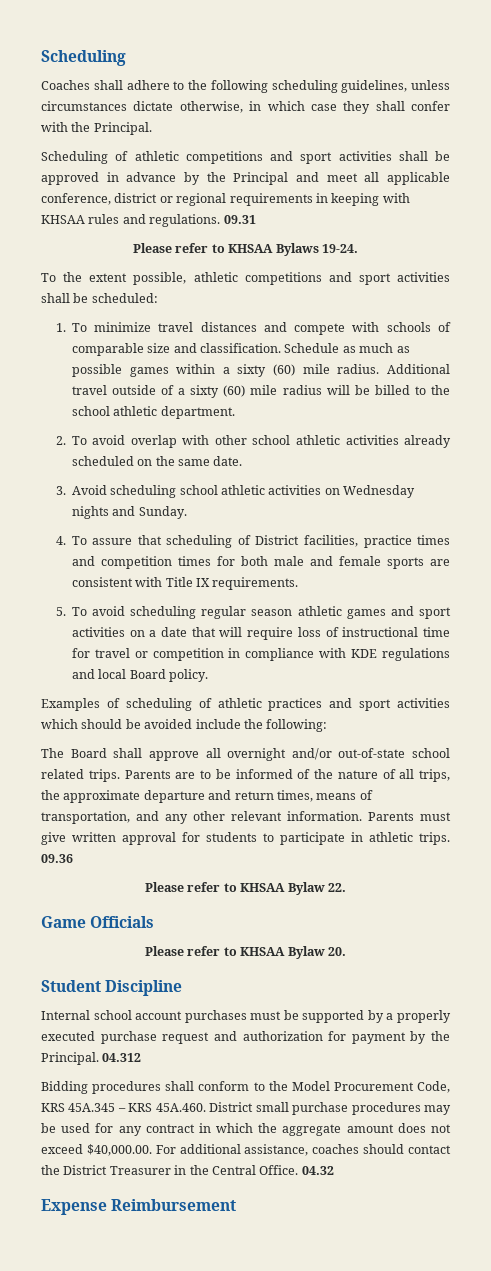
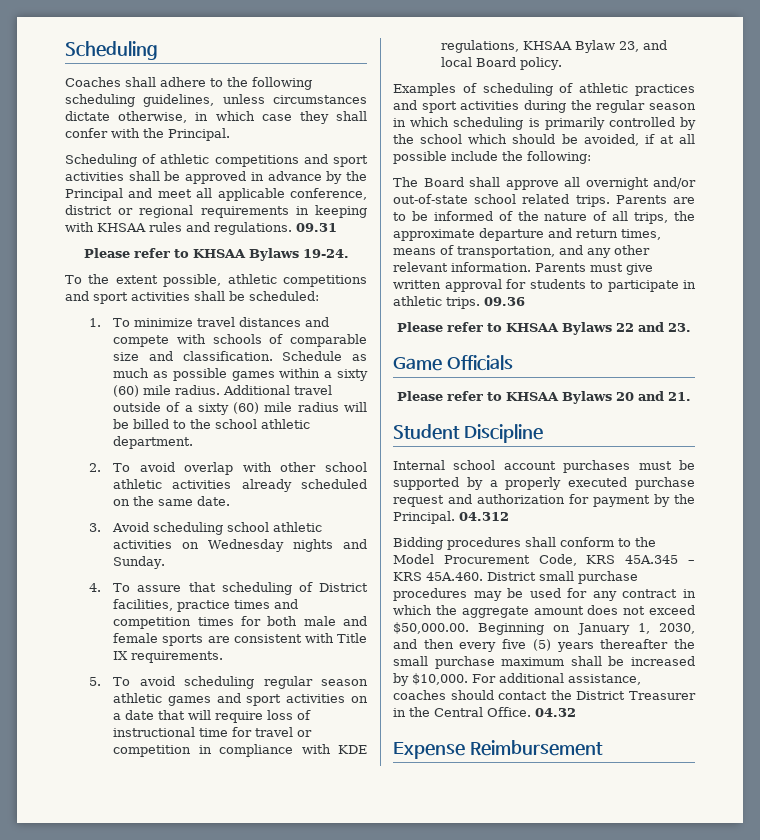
[382,648,450,661] regulations -> [441,40,640,53] regulations, KHSAA Bylaw 23,
[41,719,193,729] which should be avoided -> [524,100,696,113] [393,117,696,130] [393,134,695,146] [393,151,447,164] during the regular season in which scheduling is primarily controlled by the school which should be avoided, if at all possible
[287,882,346,895] Bylaw 22. -> [562,322,691,335] Bylaws 22 and 23.
[287,946,346,959] Bylaw 20. -> [562,391,691,404] Bylaws 20 and 21.
[86,1144,152,1156] $40,000.00. -> [393,622,695,635] [393,639,695,652] [393,656,695,669] [393,673,468,686] $50,000.00. Beginning on January 1, 2030, and then every five (5) years thereafter the small purchase maximum shall be increased by $10,000.

